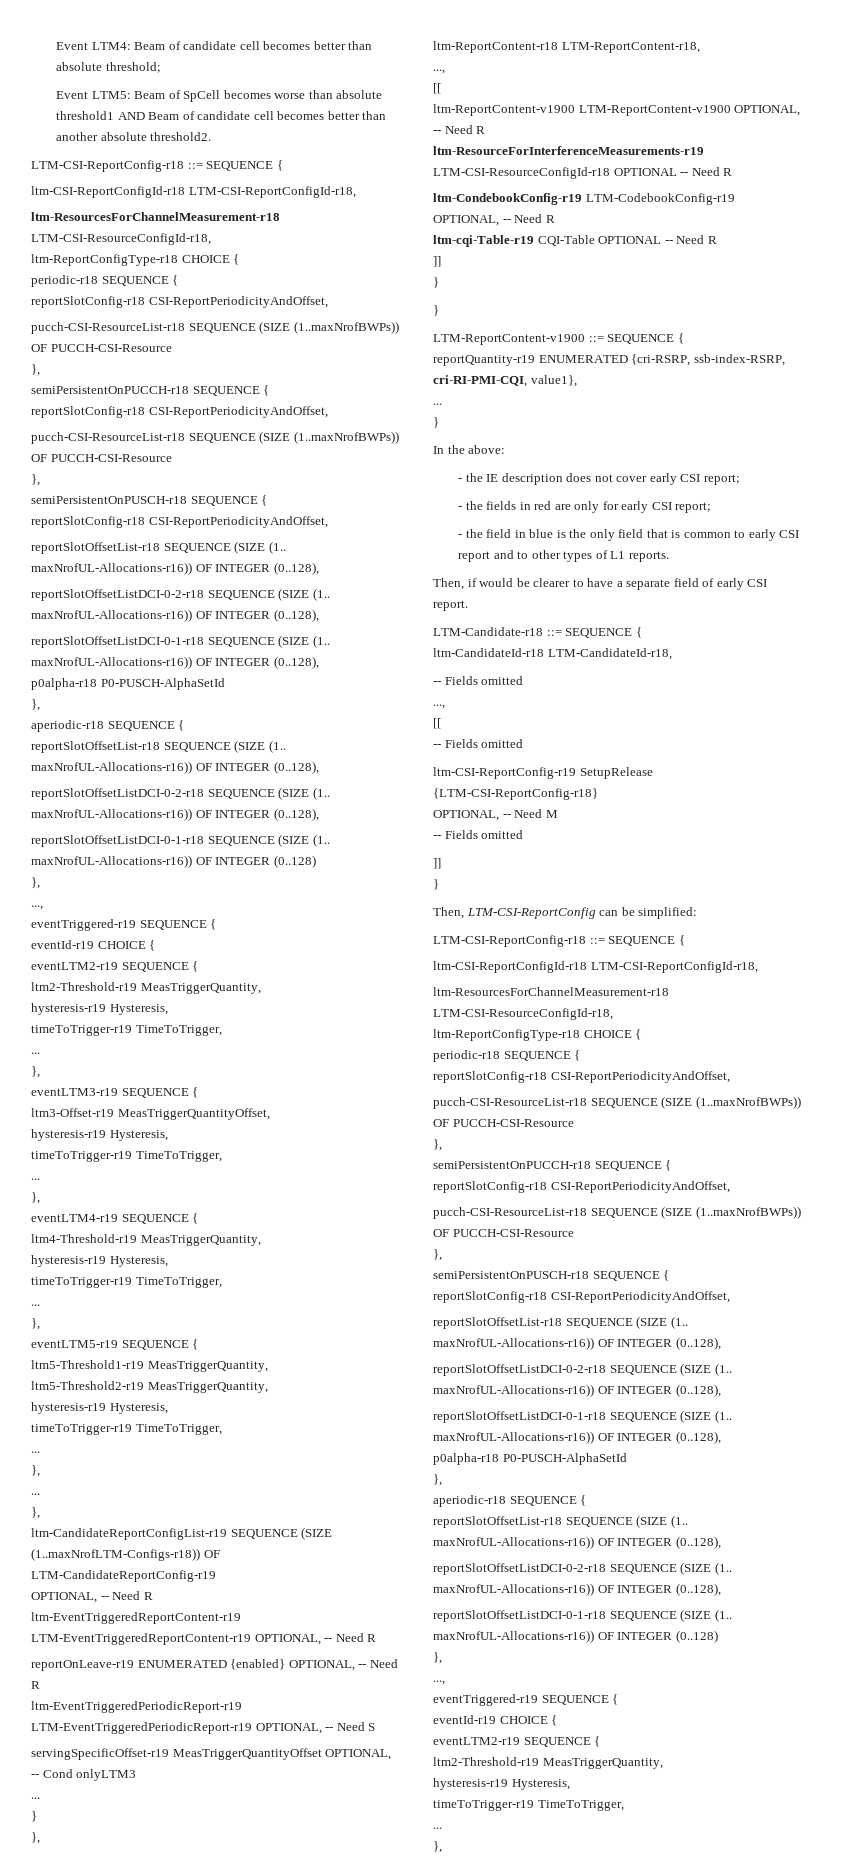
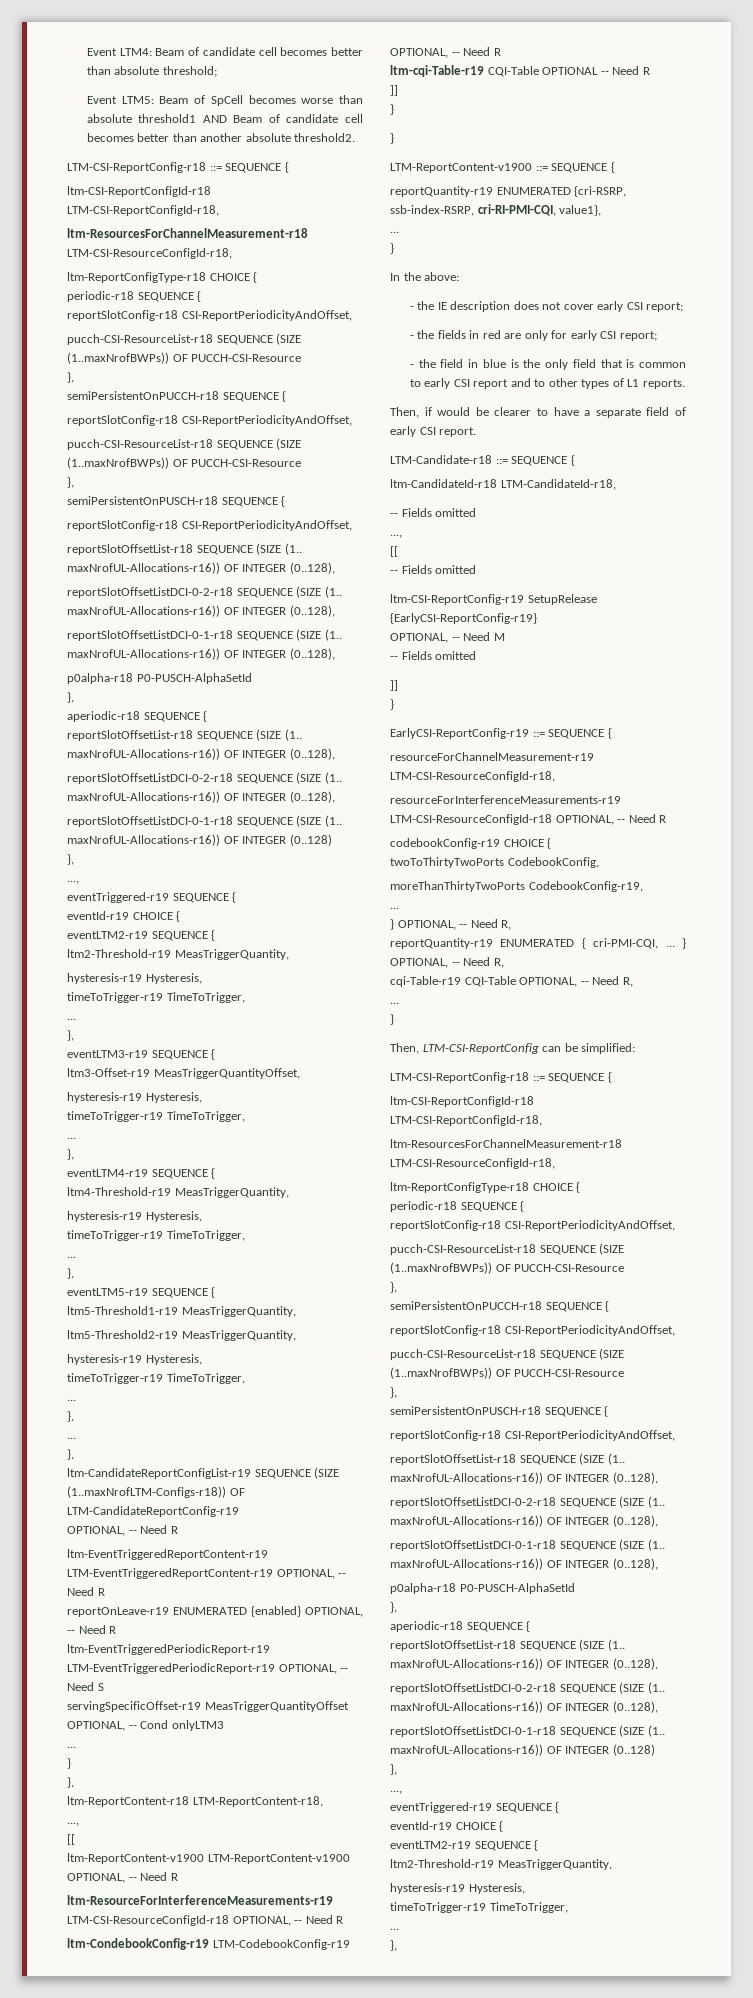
[613,168,677,176] OPTIONAL -> [232,1916,291,1926] OPTIONAL,
[433,788,598,800] {LTM-CSI-ReportConfig-r18} -> [390,613,537,624] {EarlyCSI-ReportConfig-r19}
(439, 884) none -> [390,728,612,739] [390,752,594,761] [390,771,555,782] [390,795,621,804] [390,814,667,825] [390,838,552,849] [390,857,599,868] [390,881,643,892] [390,907,399,909] [390,919,512,930] [390,938,686,949] [390,957,504,968] [390,976,633,987] [390,1002,399,1004] [390,1014,394,1025] // EarlyCSI-ReportConfig-r19 ::= SEQUENCE { // resourceForChannelMeasurement-r19 LTM-CSI-ResourceConfigId-r18, // resourceForInterferenceMeasurements-r19 LTM-CSI-ResourceConfigId-r18 OPTIONAL, -- Need R // codebookConfig-r19 CHOICE { // twoToThirtyTwoPorts CodebookConfig, // moreThanThirtyTwoPorts CodebookConfig-r19, // ... // } OPTIONAL, -- Need R, // reportQuantity-r19 ENUMERATED { cri-PMI-CQI, ... } OPTIONAL, -- Need R, // cqi-Table-r19 CQI-Table OPTIONAL, -- Need R, // ... // }

